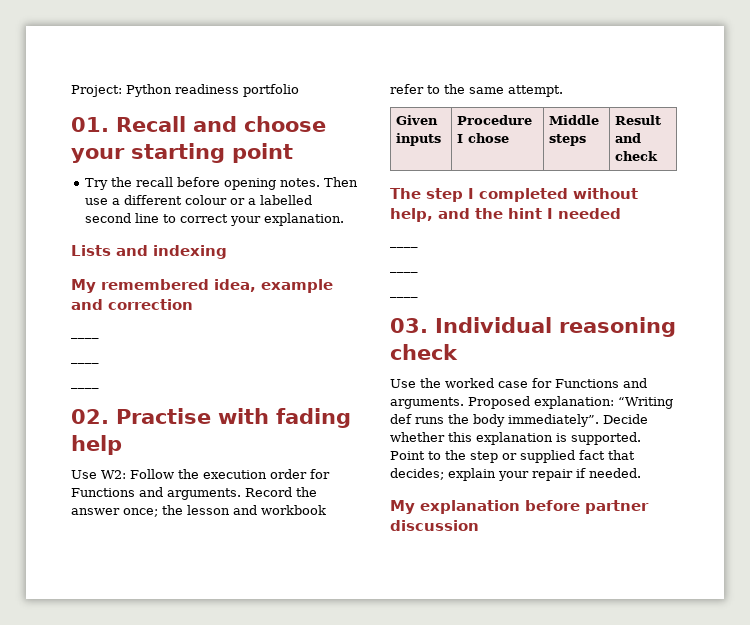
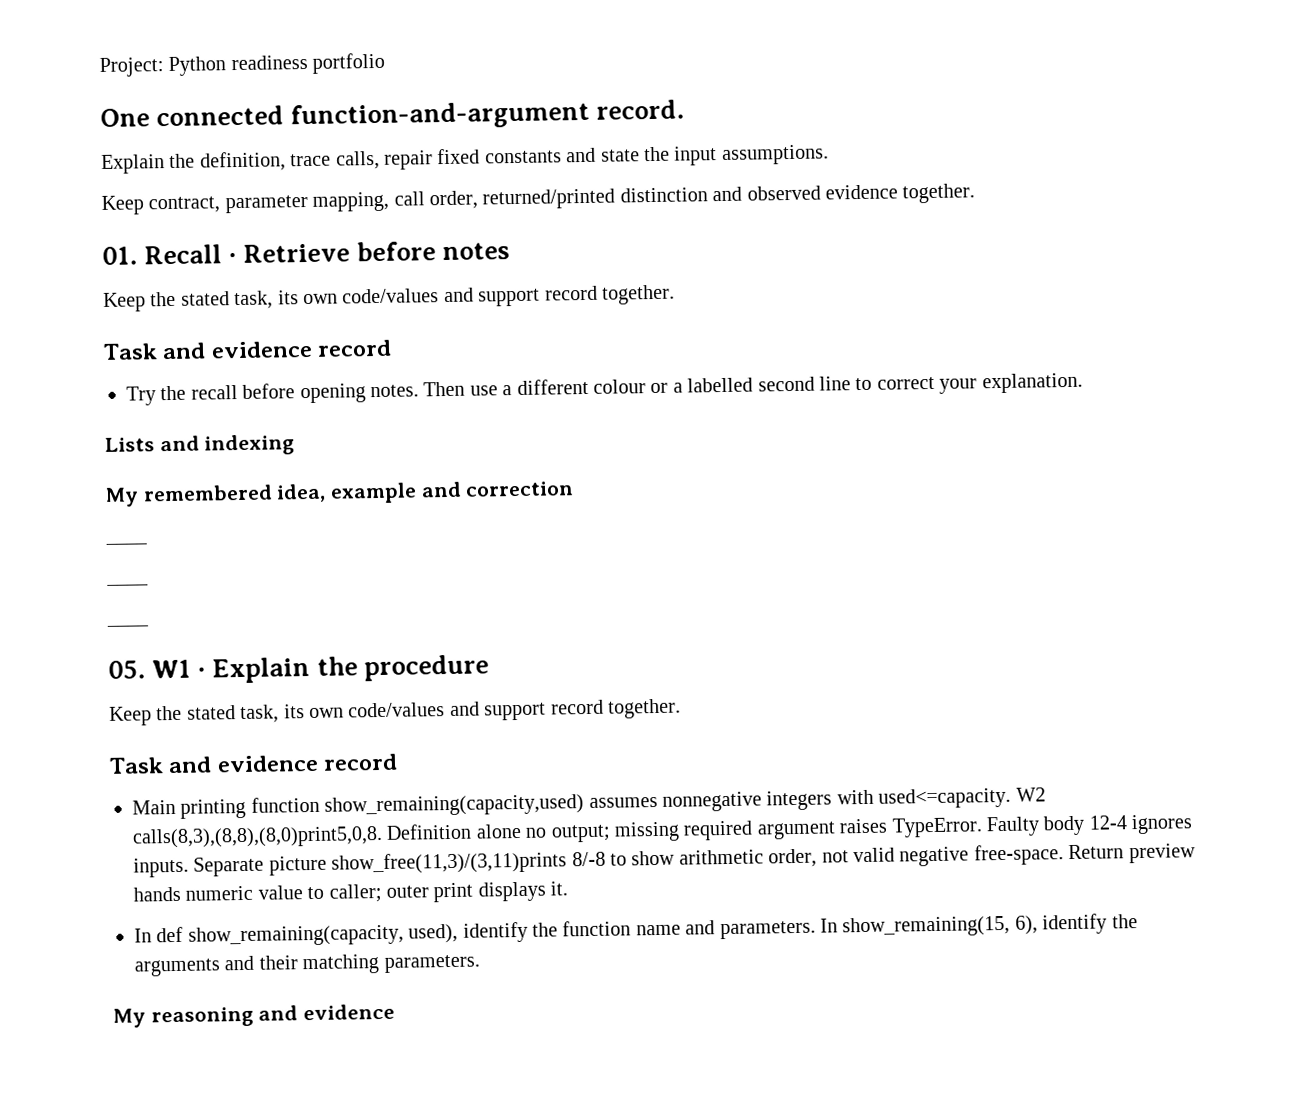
[71,116,326,132] [71,143,293,163] 01. Recall and choose your starting point -> [100,99,686,131] [101,144,829,174] [101,183,976,215] [102,241,510,265] [103,284,675,312] [103,339,393,360] One connected function-and-argument record. // Explain the definition, trace calls, repair fixed constants and state the input assumptions. // Keep contract, parameter mapping, call order, returned/printed distinction and observed evidence together. // 01. Recall · Retrieve before notes // Keep the stated task, its own code/values and support record together. // Task and evidence record
[71,408,351,428] [71,435,122,455] [71,469,330,479] [71,487,317,500] [71,505,326,517] [390,84,563,97] [396,115,439,125] [396,133,442,146] [457,115,533,125] [457,133,510,143] [549,115,600,125] [549,134,587,146] [615,115,662,125] [615,133,642,143] [615,151,659,161] [390,188,638,202] [390,208,621,222] [390,245,418,248] [390,270,418,273] [390,295,418,298] [390,317,676,337] [390,344,458,360] [390,378,647,388] [390,396,673,409] [390,414,648,427] [390,432,641,445] [390,450,635,463] [390,468,641,481] [390,500,649,514] [390,520,479,531] 02. Practise with fading help // Use W2: Follow the execution order for Functions and arguments. Record the answer once; the lesson and workbook refer to the same attempt. // Given inputs | Procedure I chose | Middle steps | Result and check // The step I completed without help, and the hint I needed // ____ // ____ // ____ // 03. Individual reasoning check // Use the worked case for Functions and arguments. Proposed explanation: “Writing def runs the body immediately”. Decide whether this explanation is supported. Point to the step or supplied fact that decides; explain your repair if needed. // My explanation before partner discussion -> [108,654,489,684] [109,698,681,726] [109,753,399,774] [132,787,1046,819] [132,814,1194,849] [133,843,1196,878] [133,881,569,903] [134,913,1138,947] [134,954,480,977] [113,1003,396,1028] 05. W1 · Explain the procedure // Keep the stated task, its own code/values and support record together. // Task and evidence record // Main printing function show_remaining(capacity,used) assumes nonnegative integers with used<=capacity. W2 calls(8,3),(8,8),(8,0)print5,0,8. Definition alone no output; missing required argument raises TypeError. Faulty body 12-4 ignores inputs. Separate picture show_free(11,3)/(3,11)prints 8/-8 to show arithmetic order, not valid negative free-space. Return preview hands numeric value to caller; outer print displays it. // In def show_remaining(capacity, used), identify the function name and parameters. In show_remaining(15, 6), identify the arguments and their matching parameters. // My reasoning and evidence

